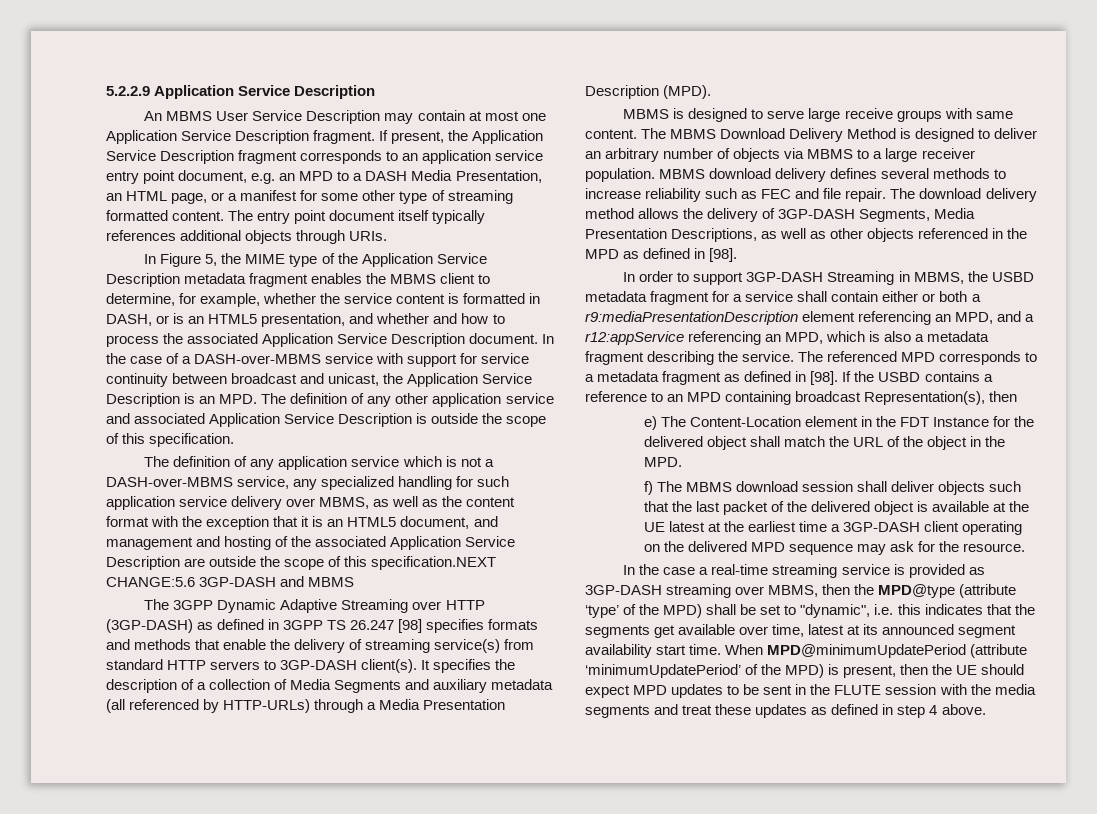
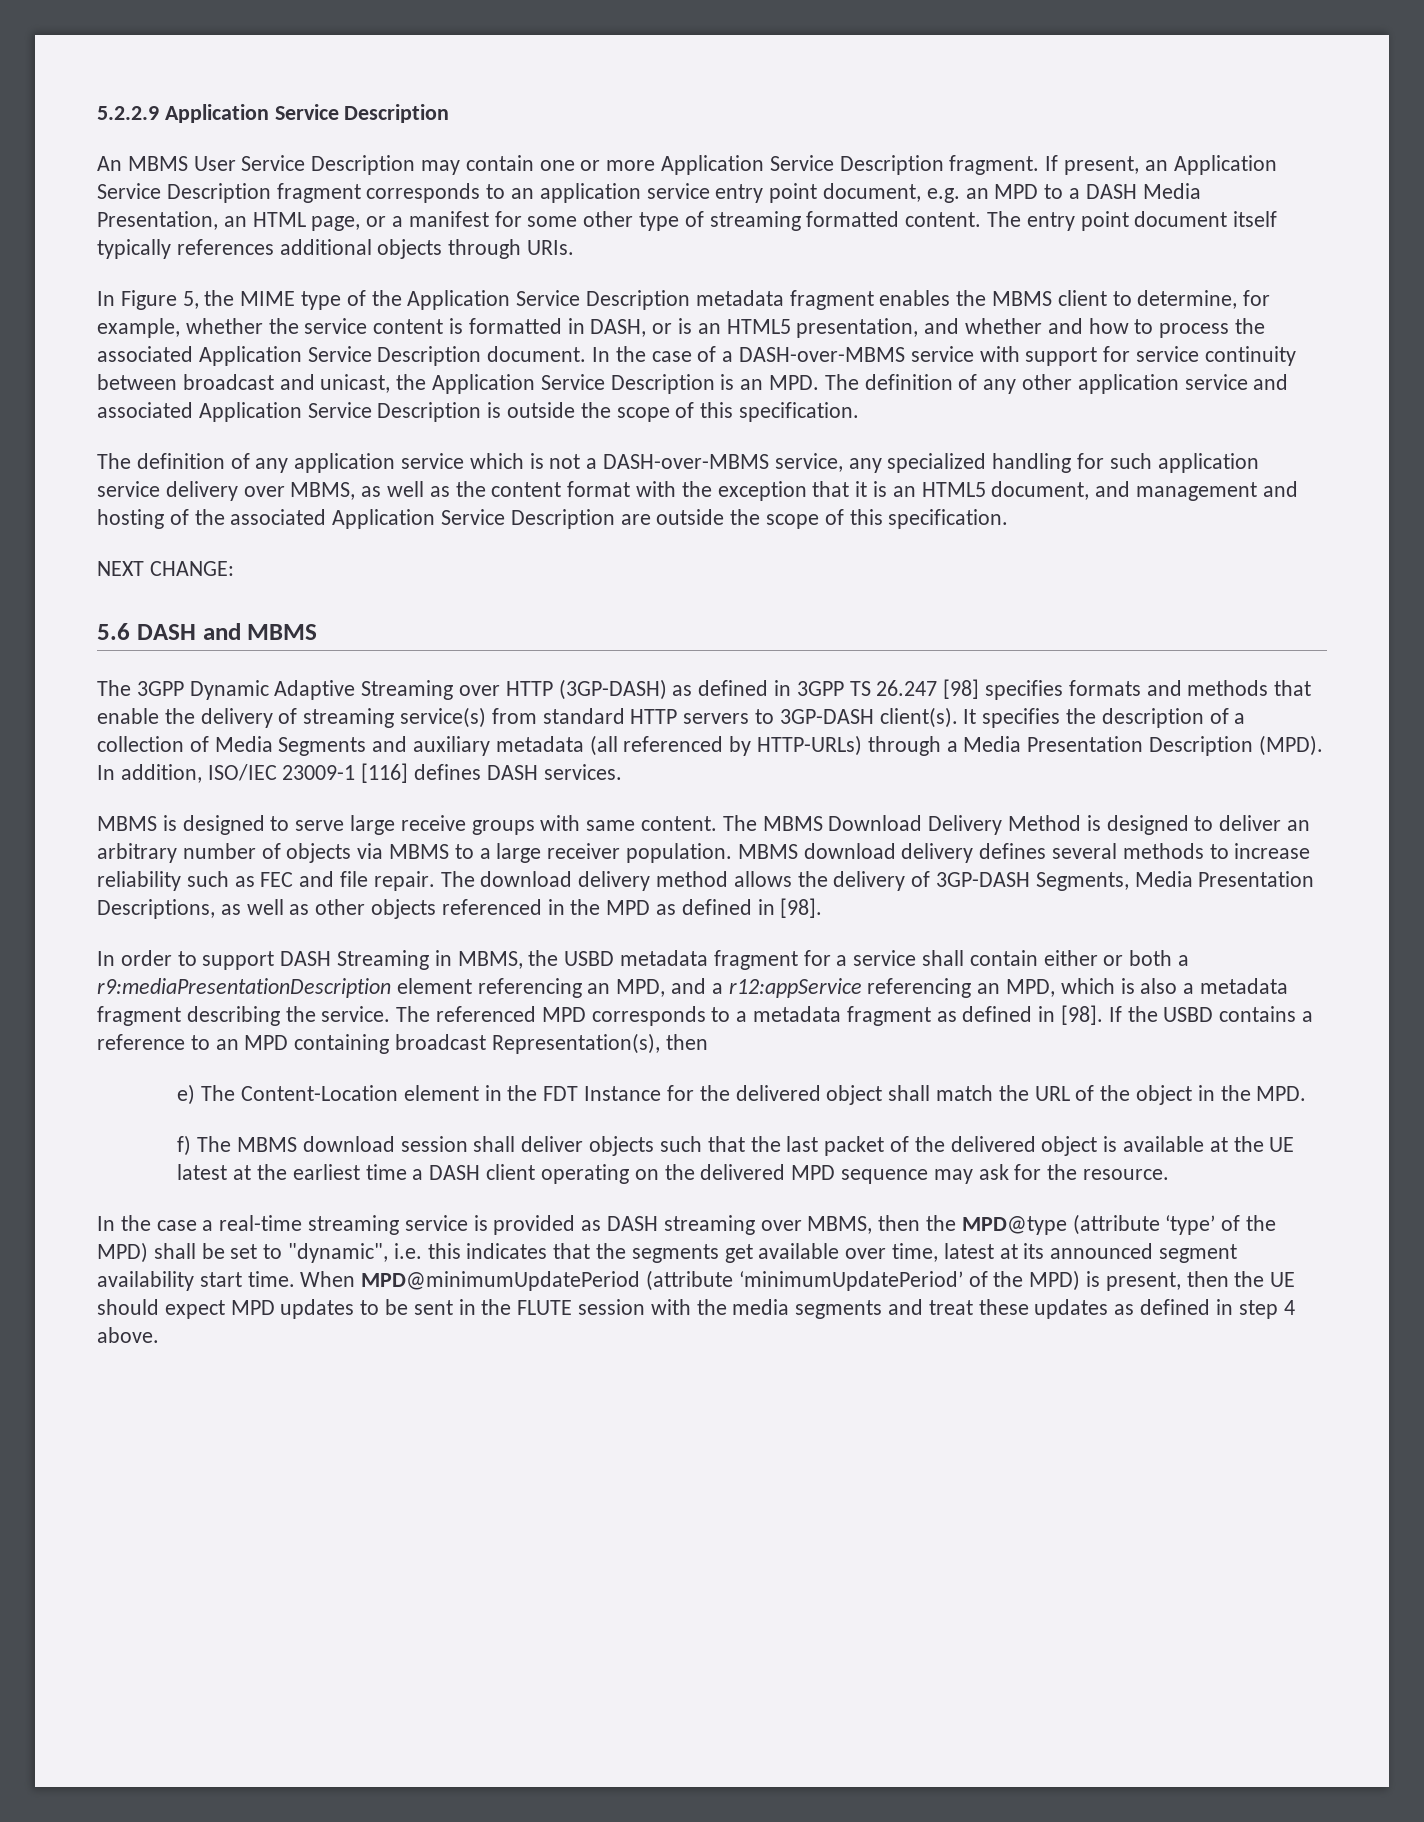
[468,111,546,121] at most one -> [539,160,656,171] one or more
[448,130,469,141] the -> [1144,160,1168,171] an
[371,556,497,570] [106,577,277,587] specification.NEXT CHANGE:5.6 3GP-DASH -> [888,509,1009,529] [97,561,234,576] [97,623,196,640] specification. // NEXT CHANGE: // 5.6 DASH
(712, 92) none -> [97,763,622,783] In addition, ISO/IEC 23009-1 [116] defines DASH services.
[746,272,824,282] 3GP-DASH -> [280,951,332,966] DASH
[843,522,921,532] 3GP-DASH -> [429,1165,481,1180] DASH
[585,585,662,595] 3GP-DASH -> [607,1216,659,1231] DASH

